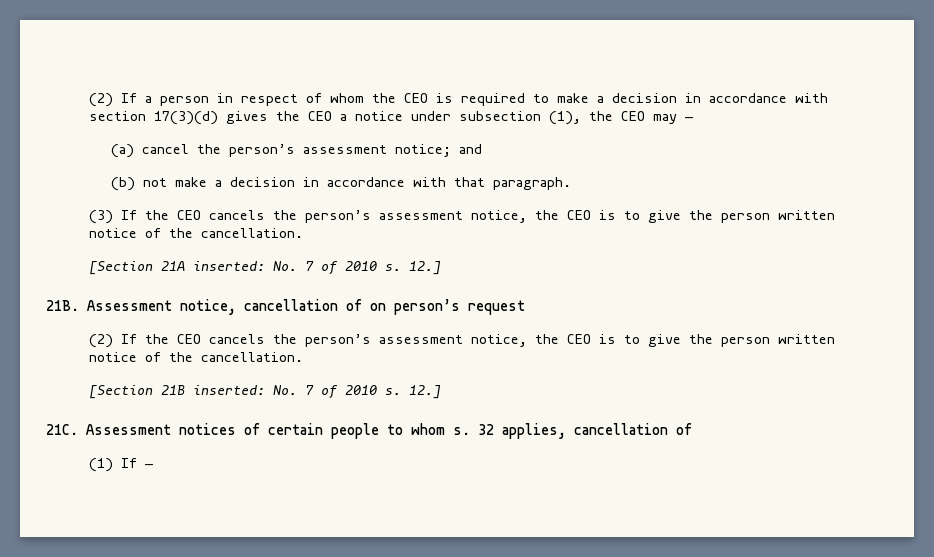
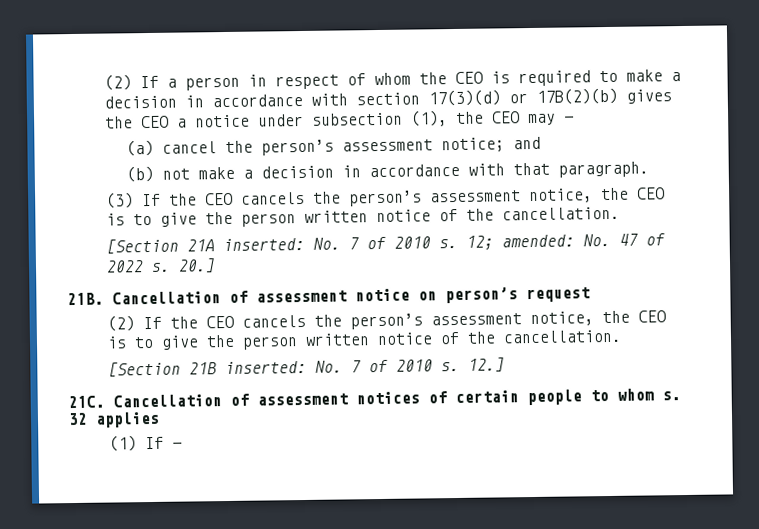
(219, 118) none -> [509,87,619,105] or 17B(2)(b)
[409,261,442,275] [46,299,362,315] 12.] // 21B. Assessment notice, cancellation of -> [466,233,666,250] [106,258,217,274] [67,288,410,306] 12; amended: No. 47 of 2022 s. 20.] // 21B. Cancellation of assessment notice
[86,424,171,435] Assessment -> [113,393,348,408] Cancellation of assessment
[502,423,692,439] applies, cancellation of -> [95,411,160,428] applies

